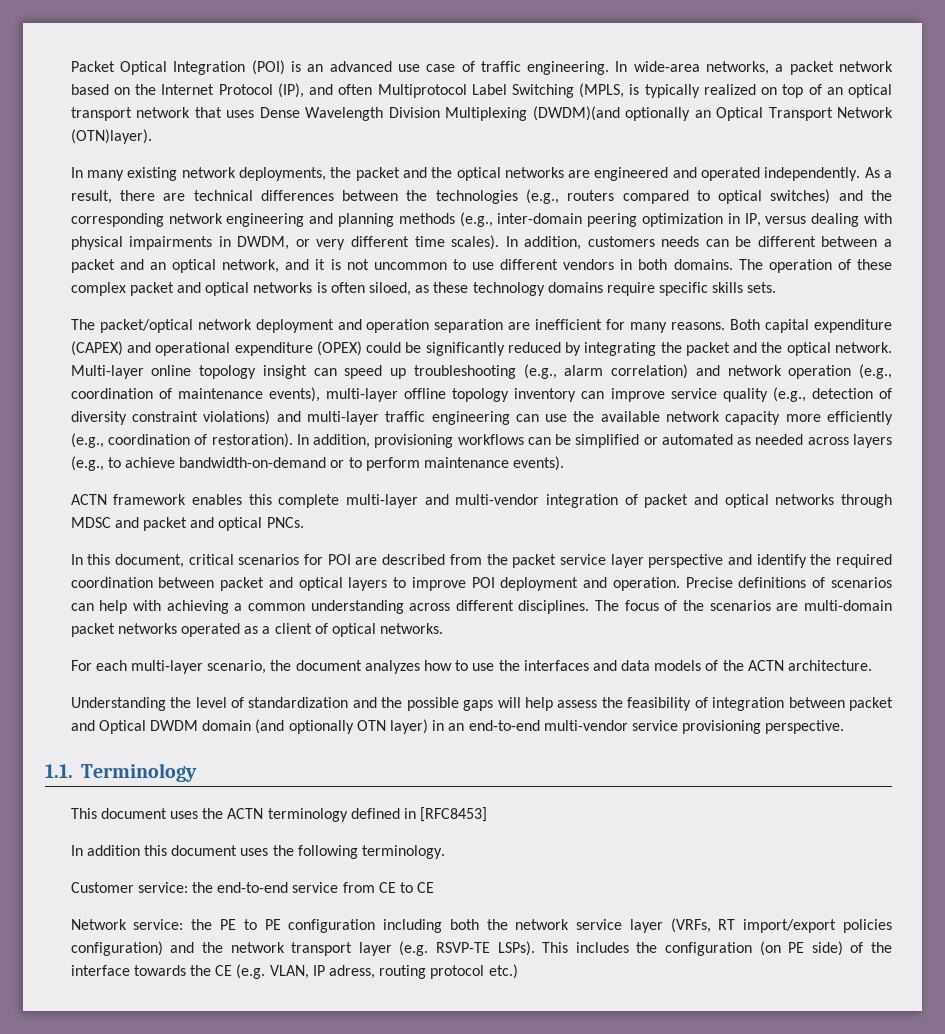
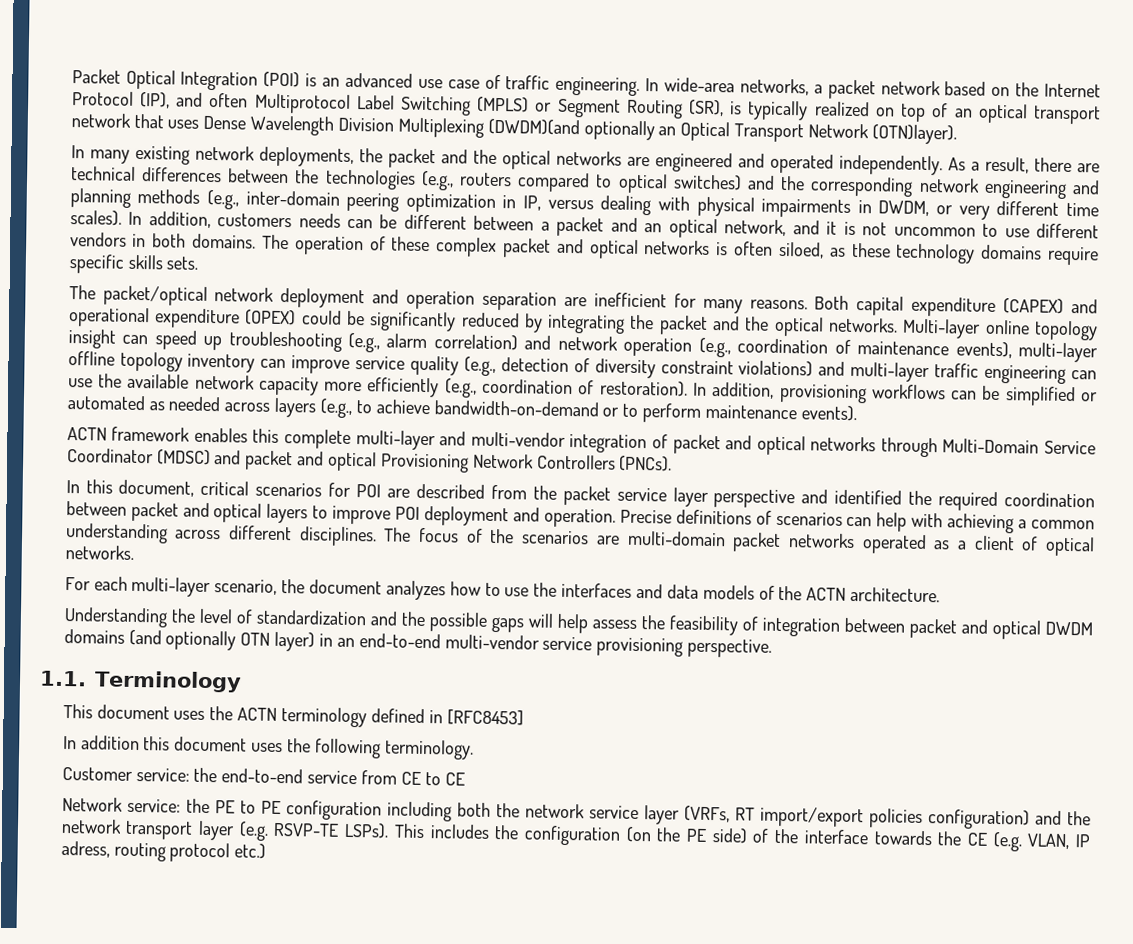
[579,83,625,98] (MPLS, -> [477,96,725,119] (MPLS) or Segment Routing (SR),
[834,342,892,353] network. -> [828,317,899,333] networks.
[70,517,304,531] MDSC and packet and optical PNCs. -> [942,438,1096,455] [66,448,673,473] Multi-Domain Service Coordinator (MDSC) and packet and optical Provisioning Network Controllers (PNCs).
[756,554,807,568] identify -> [834,489,903,505] identified
[98,720,252,734] Optical DWDM domain -> [991,619,1093,640] [63,628,125,644] optical DWDM domains
(781, 948) none -> [656,827,682,842] the

